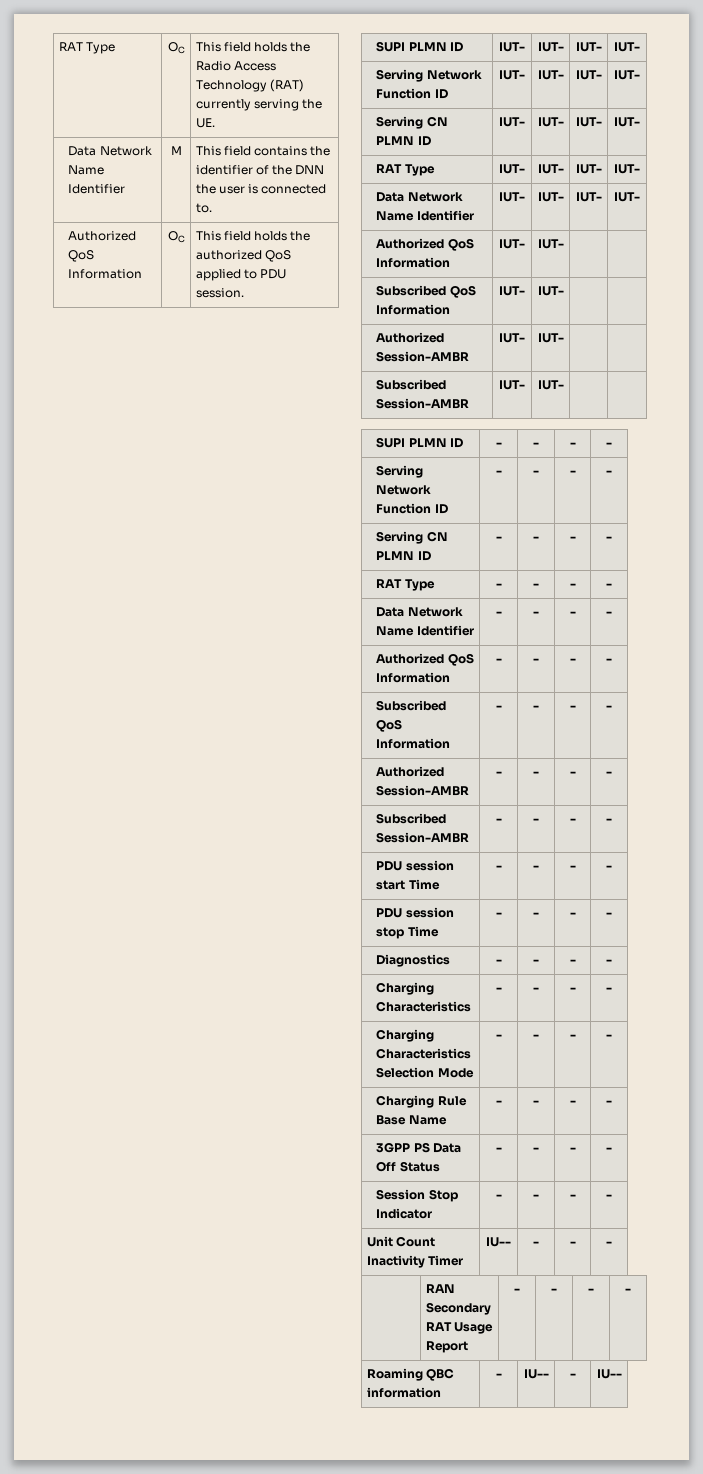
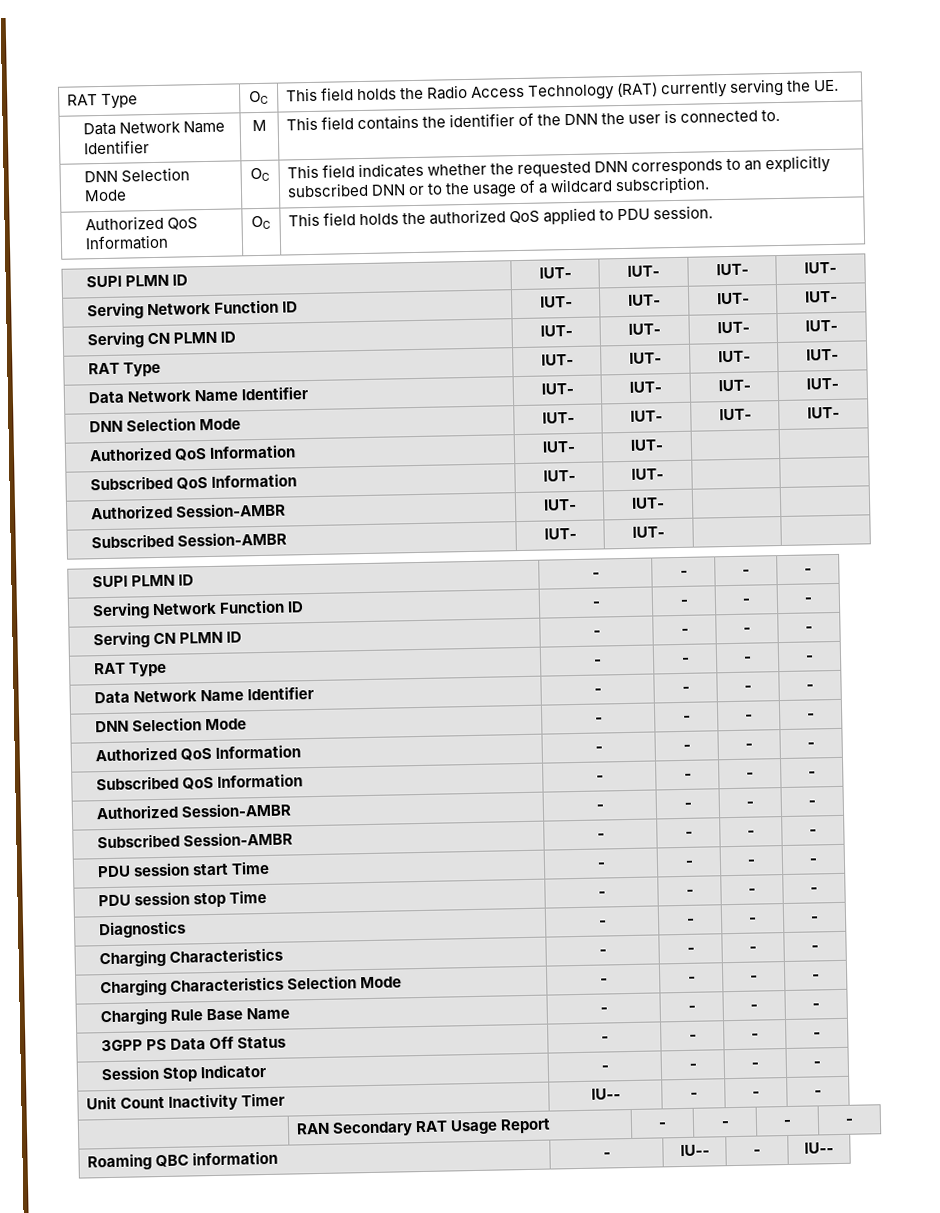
(212, 208) none -> [83,167,190,183] [83,189,127,202] [250,167,270,182] [286,154,832,179] [286,176,711,198] // DNN Selection Mode | OC | This field indicates whether the requested DNN corresponds to an explicitly subscribed DNN or to the usage of a wildcard subscription.
(640, 197) none -> [88,417,241,433] [541,411,575,424] [630,410,663,422] [718,408,752,421] [807,406,840,419] // DNN Selection Mode | IUT- | IUT- | IUT- | IUT-
(612, 613) none -> [94,717,247,733] [594,717,603,723] [682,715,691,721] [745,714,753,720] [807,713,815,719] // DNN Selection Mode | - | - | - | -

